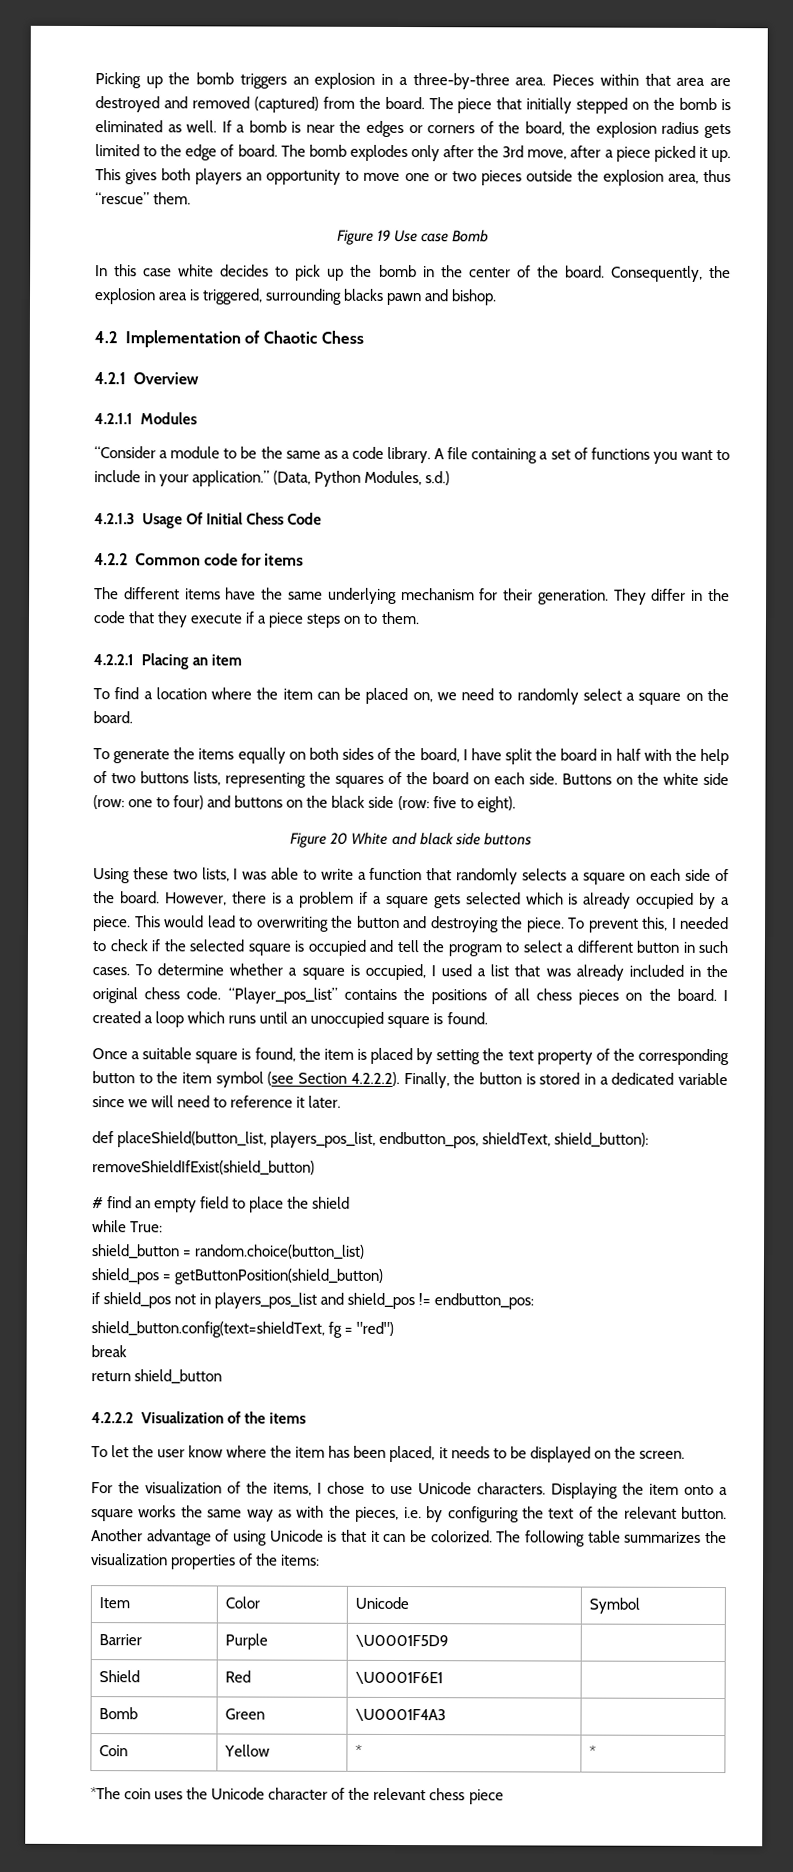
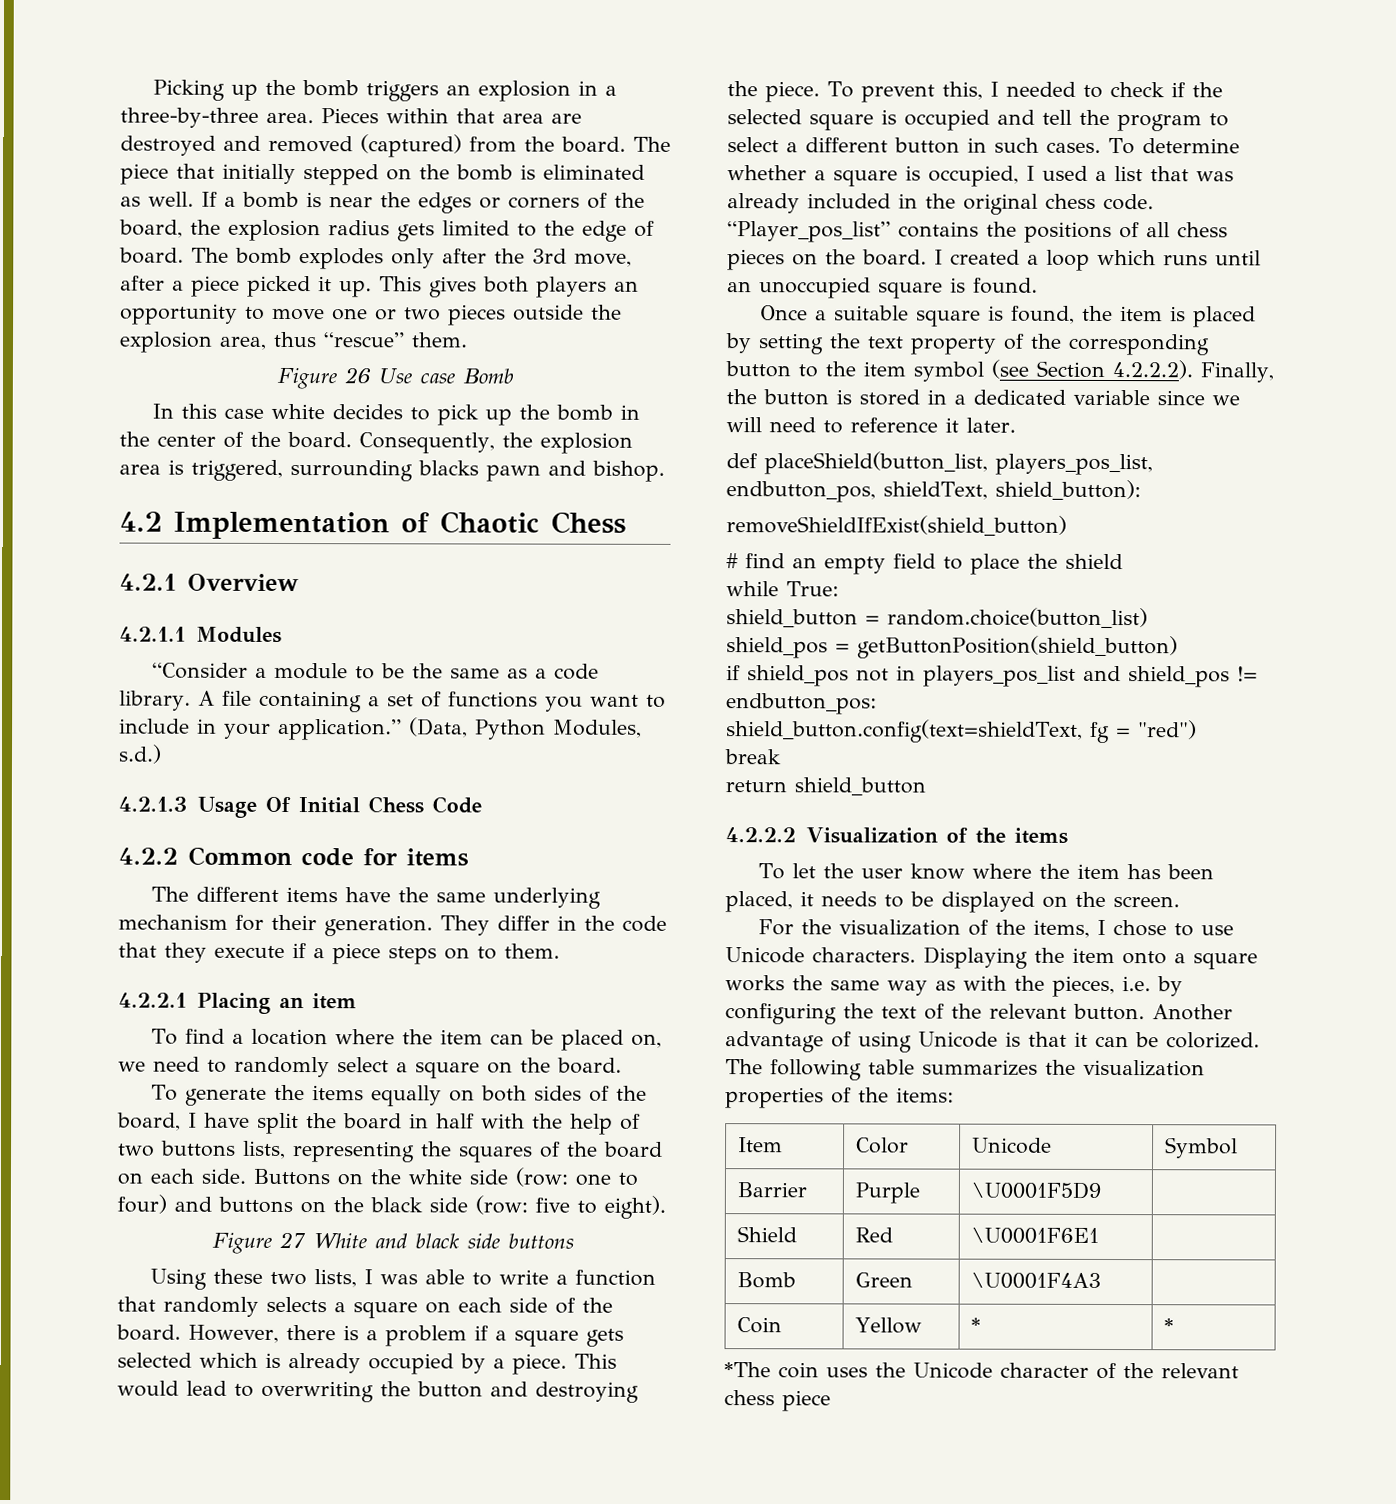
[376,229,391,241] 19 -> [343,367,371,384] 26
[330,832,349,845] 20 -> [279,1231,307,1249] 27

